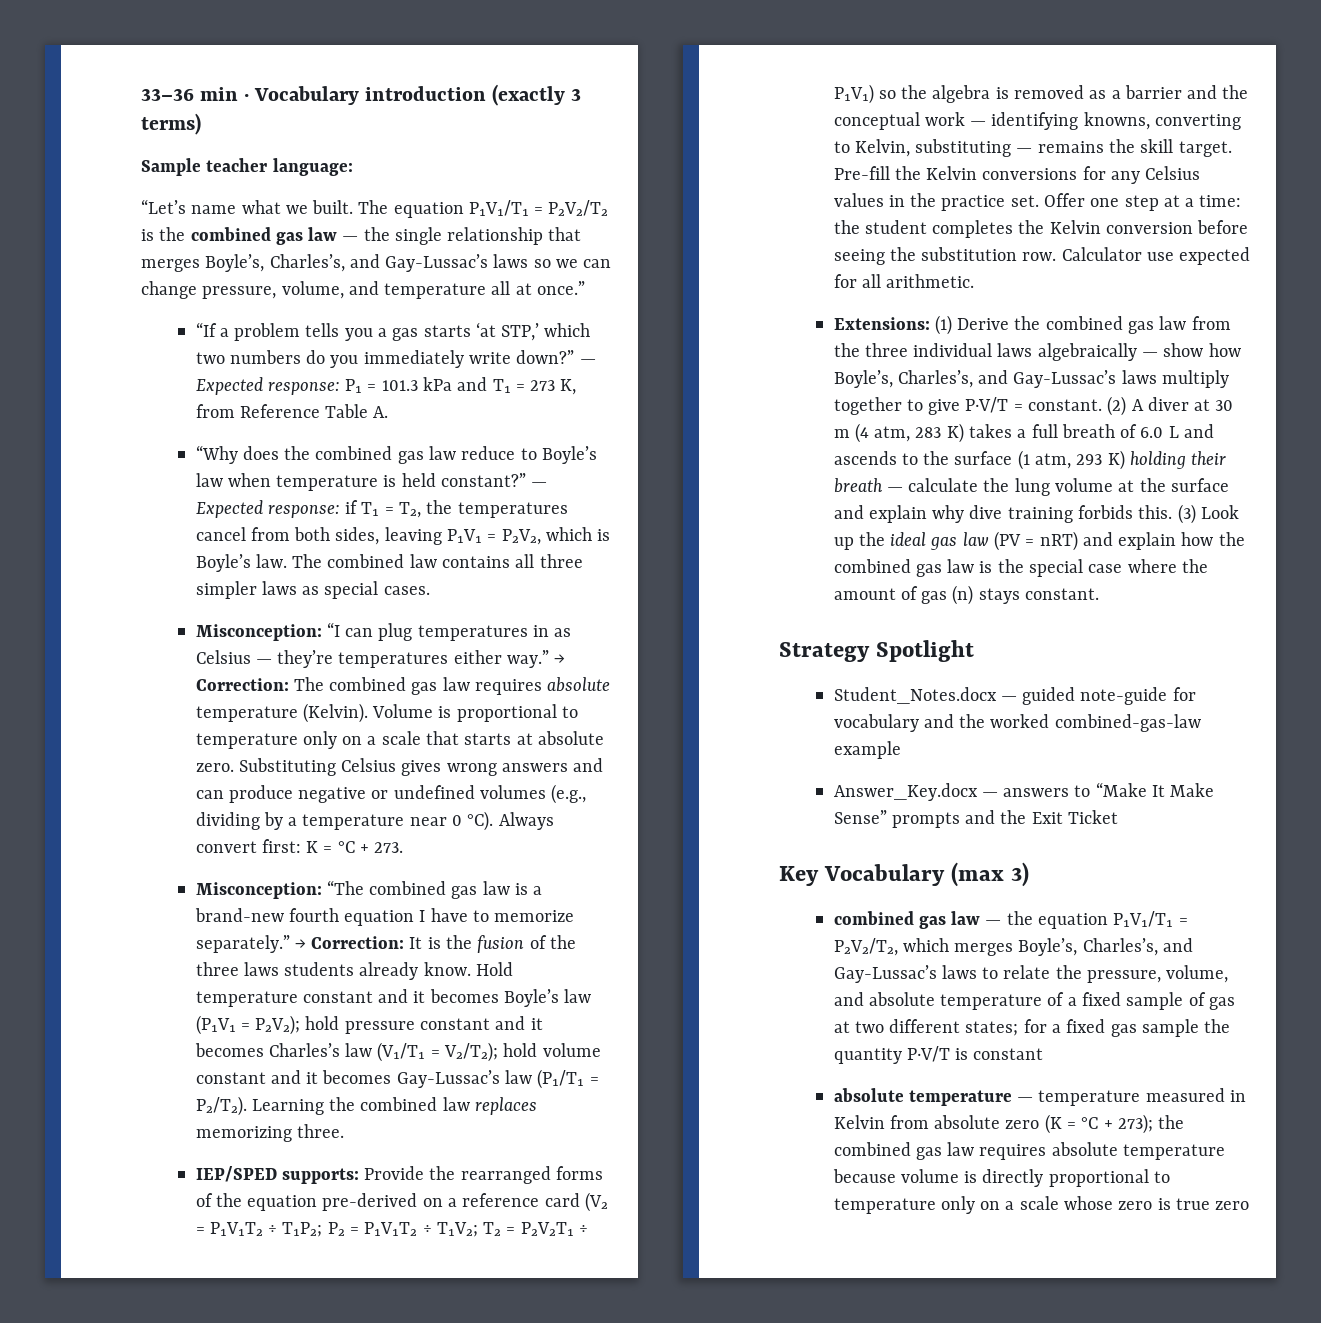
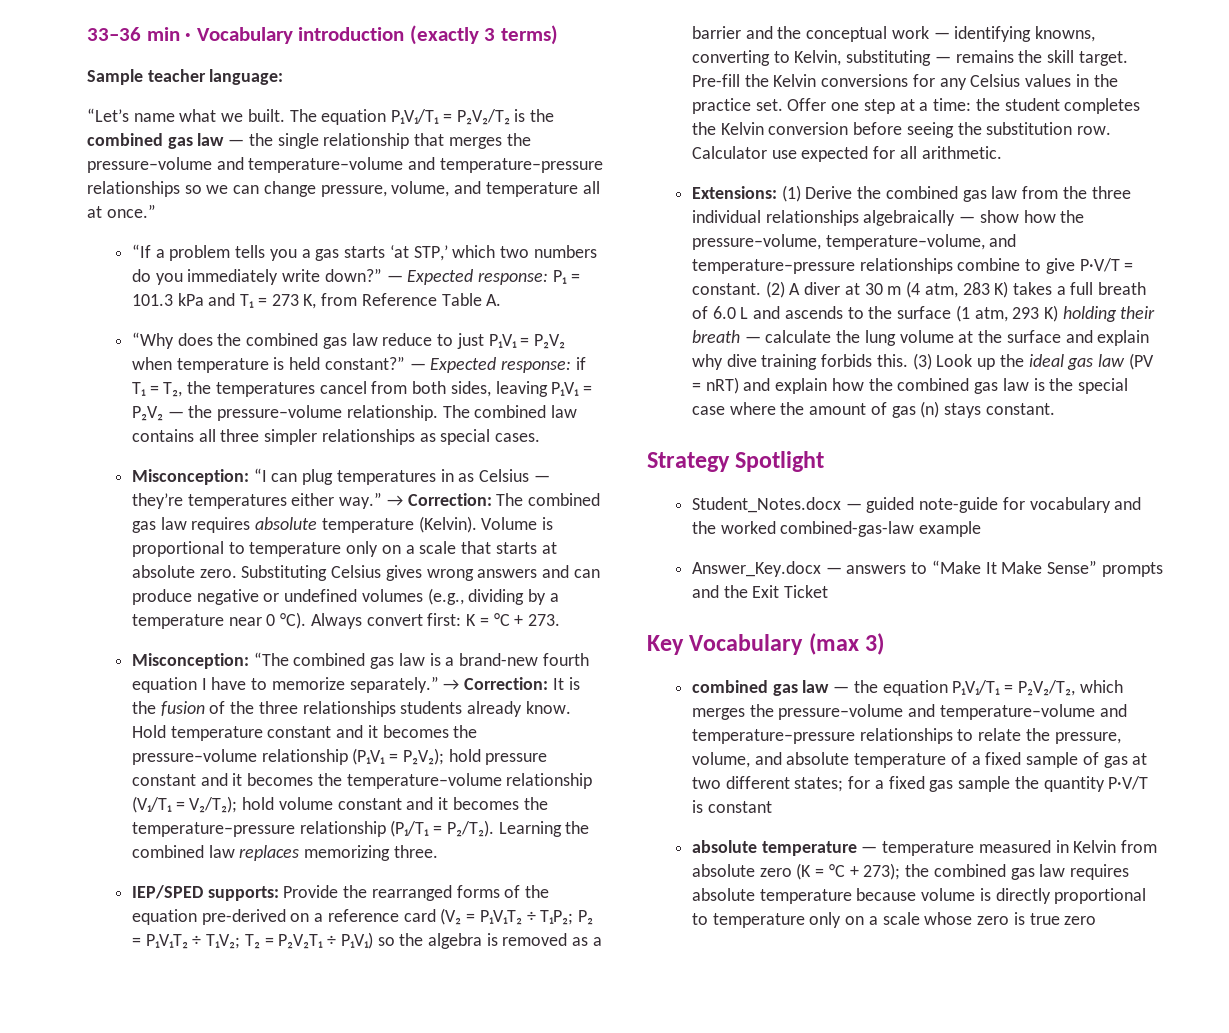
[205,254,529,272] Boyle’s, Charles’s, and Gay-Lussac’s laws -> [506,133,531,146] [87,157,603,173] [87,181,180,197] the pressure–volume and temperature–volume and temperature–pressure relationships
[541,446,597,464] [195,473,223,487] Boyle’s law -> [456,333,566,349] just P₁V₁ = P₂V₂
[501,527,611,545] [195,554,287,572] P₂V₂, which is Boyle’s law. -> [132,405,438,421] P₂V₂ — the pressure–volume relationship.
[261,581,297,595] laws -> [321,429,415,445] relationships
[243,962,279,976] laws -> [302,701,396,717] relationships
[503,989,592,1007] Boyle’s law -> [453,725,478,738] [132,749,348,765] the pressure–volume relationship
[268,1043,373,1057] Charles’s law -> [317,773,593,789] the temperature–volume relationship
[396,1070,532,1088] Gay-Lussac’s law -> [523,797,548,810] [132,821,386,837] the temperature–pressure relationship
[997,343,1033,357] laws -> [765,210,859,226] relationships
[833,370,1229,388] [833,397,902,415] Boyle’s, Charles’s, and Gay-Lussac’s laws multiply together -> [1060,210,1085,223] [692,234,1017,250] [692,258,1021,274] the pressure–volume, temperature–volume, and temperature–pressure relationships combine
[1018,938,1193,956] [833,965,977,983] Boyle’s, Charles’s, and Gay-Lussac’s laws -> [749,704,1127,720] [692,728,953,744] the pressure–volume and temperature–volume and temperature–pressure relationships

